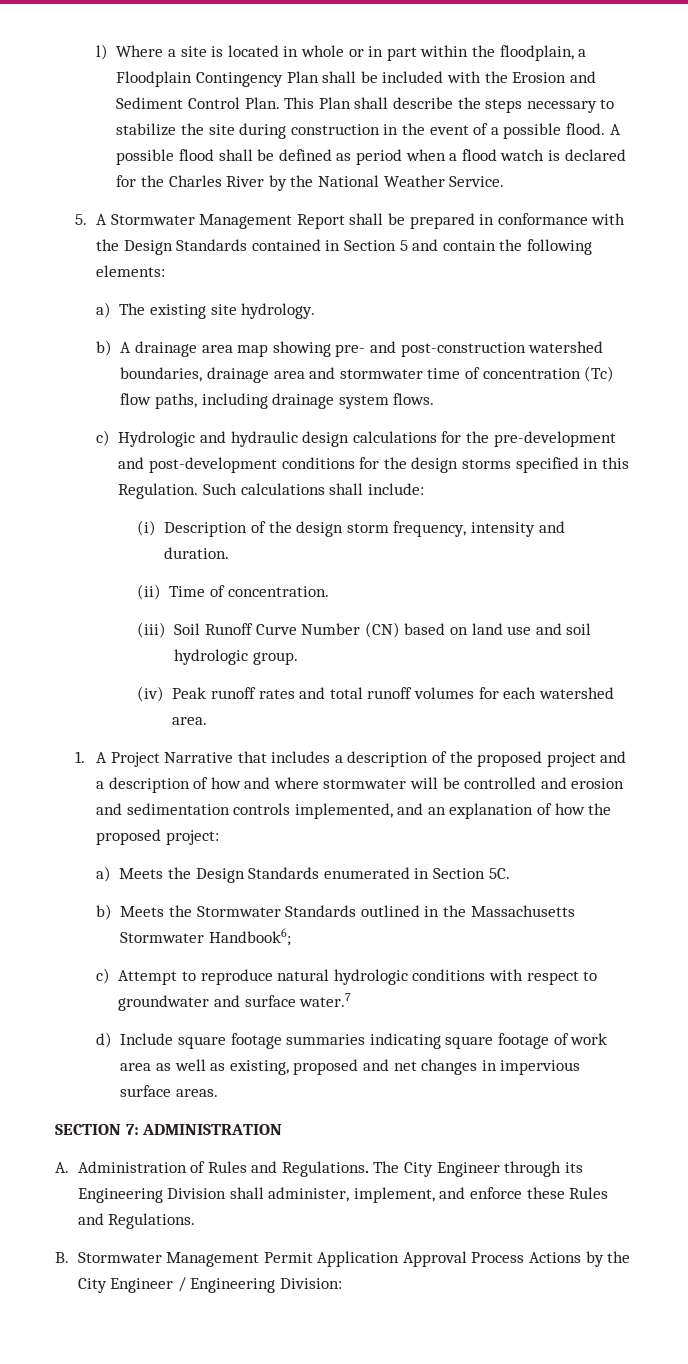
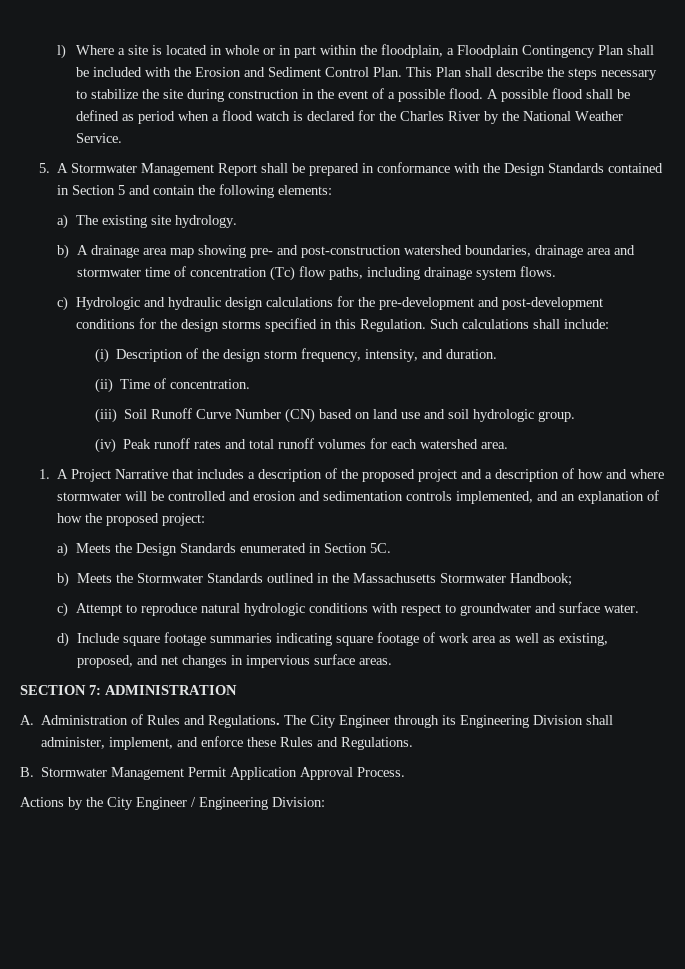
[470,522,535,537] intensity -> [364,349,418,362] intensity,
[209,928,292,946] Handbook6; -> [509,573,572,586] Handbook;
[299,993,352,1007] water.7 -> [604,604,640,613] water.
[293,1059,359,1075] proposed -> [76,655,133,668] proposed,
[471,1252,525,1263] Process -> [357,767,406,777] Process. //

